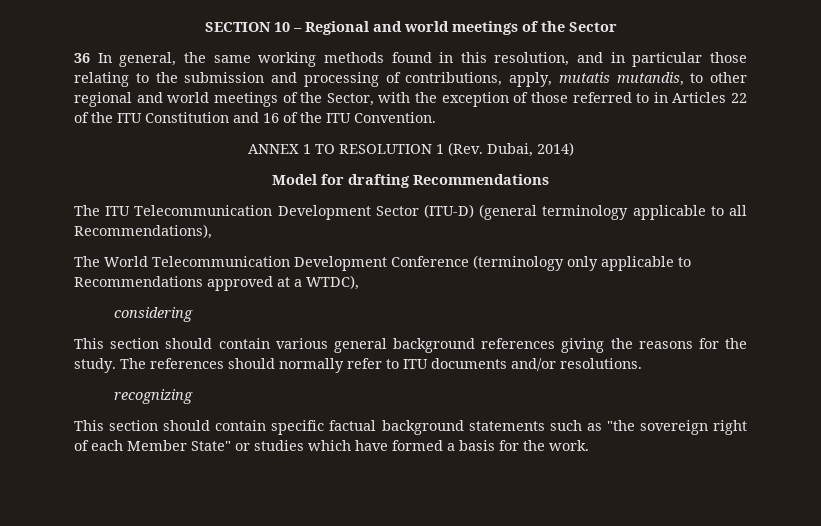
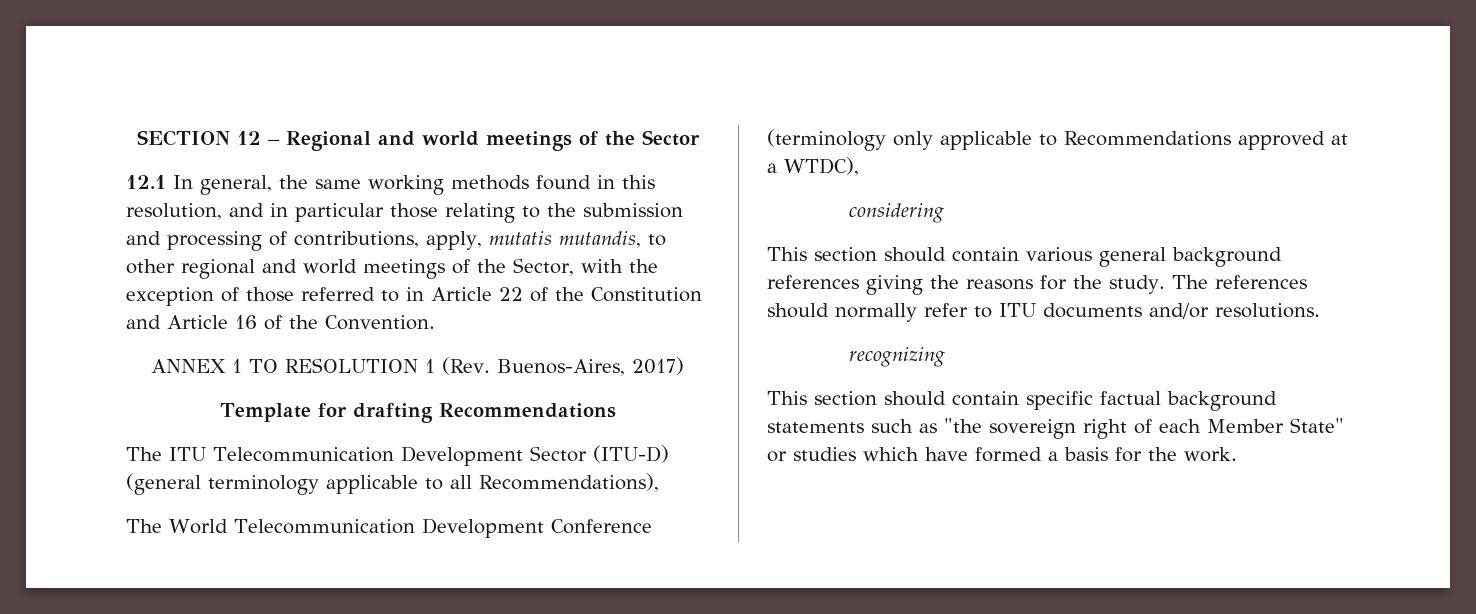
[273,22,290,32] 10 -> [236,131,261,145] 12
[74,53,90,63] 36 -> [126,175,166,189] 12.1
[672,92,727,103] Articles -> [431,287,492,301] Article
[117,113,142,123] ITU -> (584, 294) none
(259, 117) none -> [167,315,228,329] Article
[326,113,351,123] ITU -> (318, 322) none
[486,142,574,157] [272,174,317,185] Dubai, 2014) // Model -> [496,357,684,376] [219,403,311,422] Buenos-Aires, 2017) // Template

